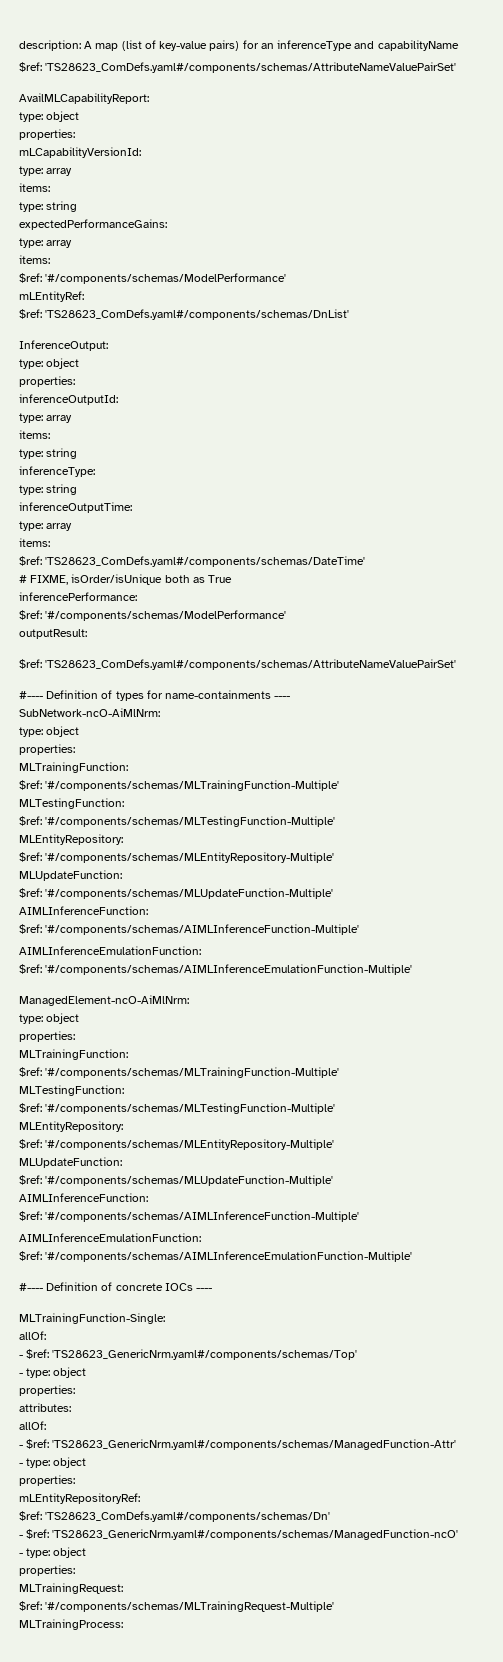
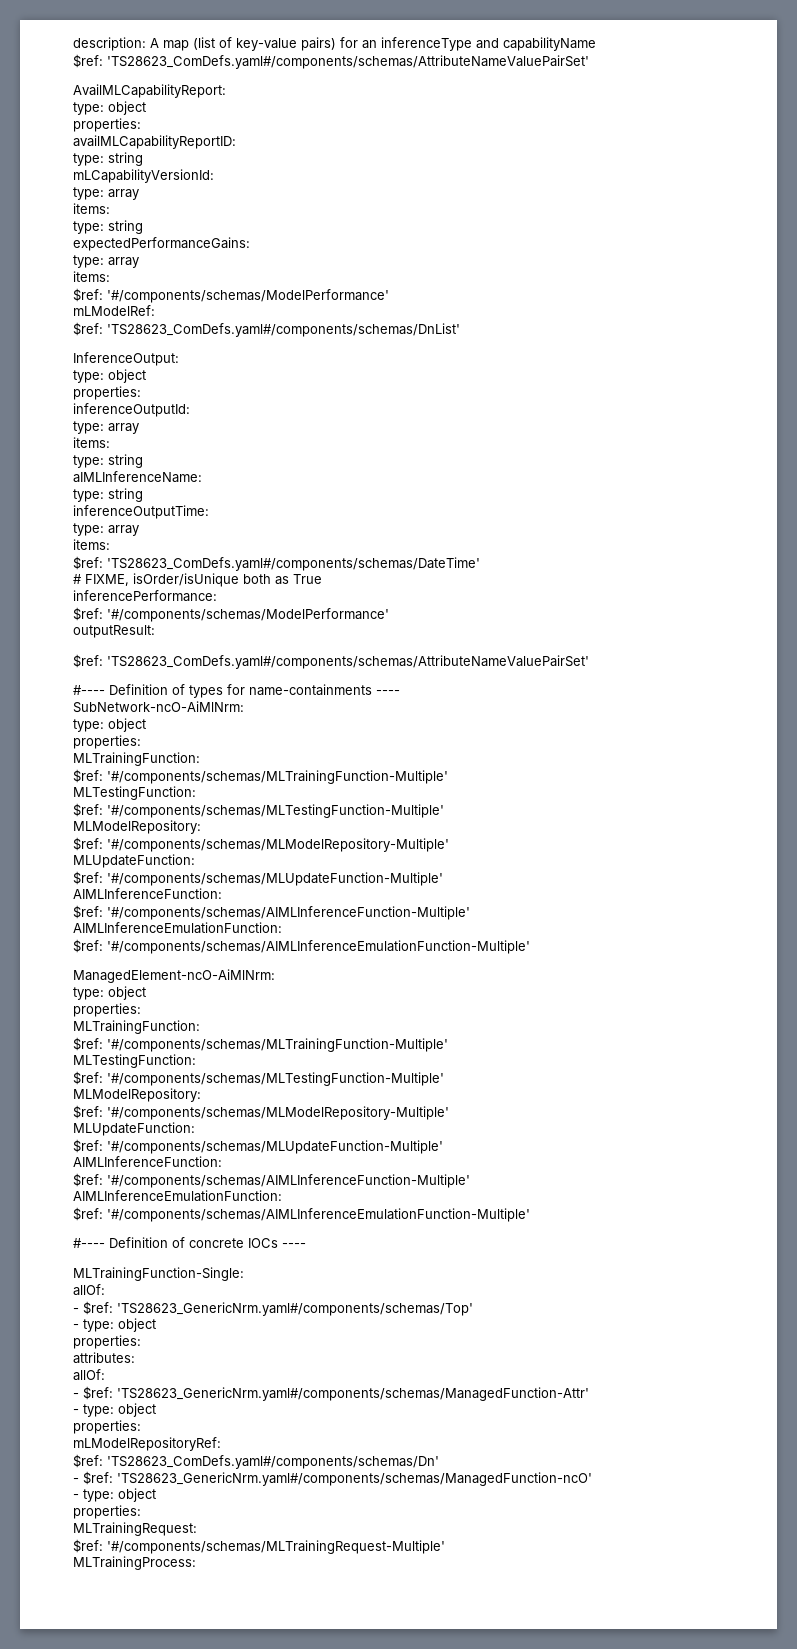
(75, 134) none -> [73,135,236,149] [73,152,143,166] // availMLCapabilityReportID: // type: string
[19,291,84,302] mLEntityRef: -> [73,305,155,316] mLModelRef:
[19,466,95,477] inferenceType: -> [73,471,202,483] aIMLInferenceName:
[19,834,123,845] [19,852,335,863] MLEntityRepository: // $ref: '#/components/schemas/MLEntityRepository-Multiple' -> [73,820,201,834] [73,837,449,852] MLModelRepository: // $ref: '#/components/schemas/MLModelRepository-Multiple'
[19,1121,123,1132] [19,1139,335,1150] MLEntityRepository: // $ref: '#/components/schemas/MLEntityRepository-Multiple' -> [73,1088,201,1102] [73,1105,449,1120] MLModelRepository: // $ref: '#/components/schemas/MLModelRepository-Multiple'
[19,1493,140,1504] mLEntityRepositoryRef: -> [73,1437,221,1451] mLModelRepositoryRef:

